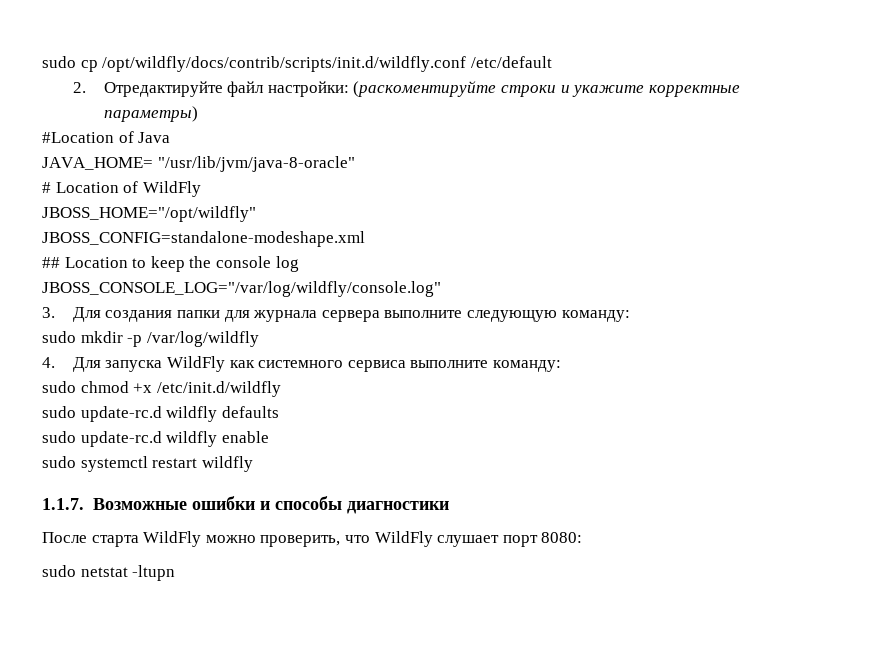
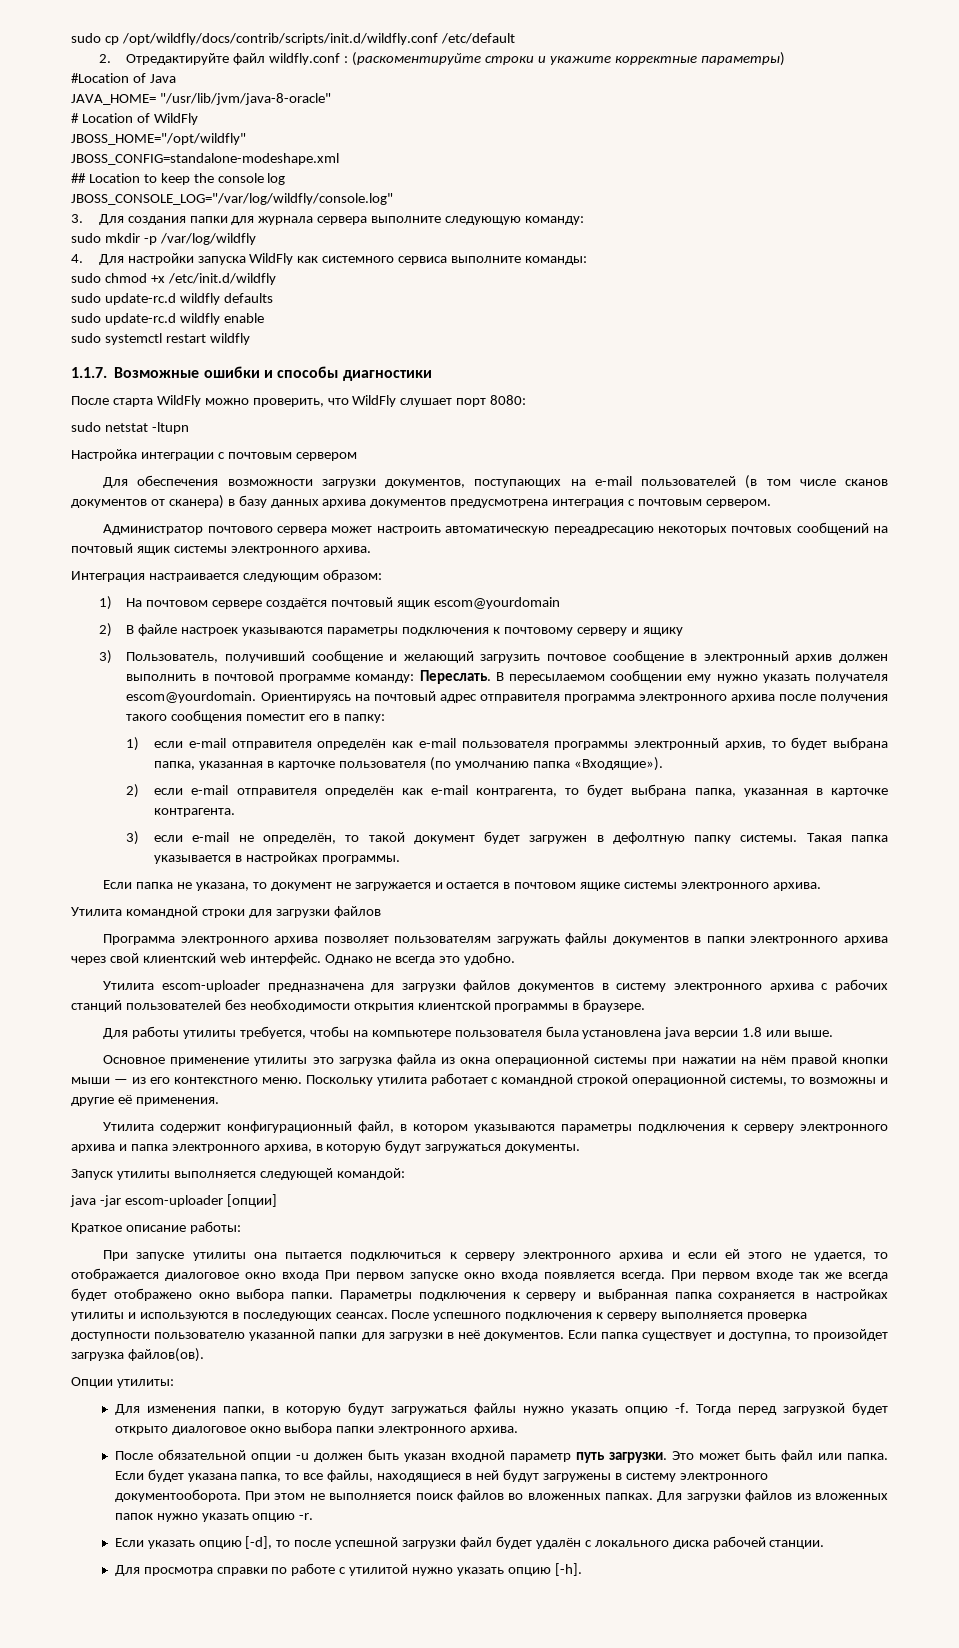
[267,81,349,97] настройки: -> [269,53,349,65] wildfly.conf :
(101, 364) none -> [127,253,194,265] настройки
[492,360,561,372] команду: -> [525,256,588,265] команды:
(176, 573) none -> [71,449,357,461] [103,475,888,489] [71,495,771,509] [103,522,888,535] [71,543,371,555] [71,569,382,582] [98,596,560,610] [98,623,683,637] [98,650,889,664] [126,670,888,684] [126,691,888,703] [126,710,386,723] [126,737,888,751] [154,757,663,771] [126,784,888,798] [154,808,236,817] [126,831,888,845] [154,852,400,864] [103,880,821,891] [71,906,381,918] [103,933,888,945] [71,952,516,965] [103,979,888,992] [71,999,646,1012] [103,1026,834,1039] [103,1054,889,1066] [71,1073,888,1086] [71,1095,219,1106] [103,1121,888,1133] [71,1140,581,1153] [71,1168,405,1180] [70,1194,277,1207] [71,1221,241,1234] [103,1249,888,1261] [71,1268,888,1281] [71,1288,889,1301] [71,1310,807,1321] [71,1329,888,1341] [71,1348,204,1362] [71,1377,174,1388] [114,1402,888,1415] [114,1422,519,1435] [114,1449,889,1463] [114,1469,768,1482] [114,1489,888,1502] [114,1513,314,1522] [114,1536,825,1549] [114,1563,582,1576] // Настройка интеграции с почтовым сервером // Для обеспечения возможности загрузки документов, поступающих на e-mail пользователей (в том числе сканов документов от сканера) в базу данных архива документов предусмотрена интеграция с почтовым сервером. // Администратор почтового сервера может настроить автоматическую переадресацию некоторых почтовых сообщений на почтовый ящик системы электронного архива. // Интеграция настраивается следующим образом: // 1) На почтовом сервере создаётся почтовый ящик escom@yourdomain // 2) В файле настроек указываются параметры подключения к почтовому серверу и ящику // 3) Пользователь, получивший сообщение и желающий загрузить почтовое сообщение в электронный архив должен выполнить в почтовой программе команду: Переслать. В пересылаемом сообщении ему нужно указать получателя escom@yourdomain. Ориентируясь на почтовый адрес отправителя программа электронного архива после получения такого сообщения поместит его в папку: // 1) если e-mail отправителя определён как e-mail пользователя программы электронный архив, то будет выбрана папка, указанная в карточке пользователя (по умолчанию папка «Входящие»). // 2) если e-mail отправителя определён как e-mail контрагента, то будет выбрана папка, указанная в карточке контрагента. // 3) если e-mail не определён, то такой документ будет загружен в дефолтную папку системы. Такая папка указывается в настройках программы. // Если папка не указана, то документ не загружается и остается в почтовом ящике системы электронного архива. // Утилита командной строки для загрузки файлов // Программа электронного архива позволяет пользователям загружать файлы документов в папки электронного архива через свой клиентский web интерфейс. Однако не всегда это удобно. // Утилита escom-uploader предназначена для загрузки файлов документов в систему электронного архива с рабочих станций пользователей без необходимости открытия клиентской программы в браузере. // Для работы утилиты требуется, чтобы на компьютере пользователя была установлена java версии 1.8 или выше. // Основное применение утилиты это загрузка файла из окна операционной системы при нажатии на нём правой кнопки мыши — из его контекстного меню. Поскольку утилита работает с командной строкой операционной системы, то возможны и другие её применения. // Утилита содержит конфигурационный файл, в котором указываются параметры подключения к серверу электронного архива и папка электронного архива, в которую будут загружаться документы. // Запуск утилиты выполняется следующей командой: // java -jar escom-uploader [опции] // Краткое описание работы: // При запуске утилиты она пытается подключиться к серверу электронного архива и если ей этого не удается, то отображается диалоговое окно входа При первом запуске окно входа появляется всегда. При первом входе так же всегда будет отображено окно выбора папки. Параметры подключения к серверу и выбранная папка сохраняется в настройках утилиты и используются в последующих сеансах. После успешного подключения к серверу выполняется проверка доступности пользователю указанной папки для загрузки в неё документов. Если папка существует и доступна, то произойдет загрузка файлов(ов). // Опции утилиты: // Для изменения папки, в которую будут загружаться файлы нужно указать опцию -f. Тогда перед загрузкой будет открыто диалоговое окно выбора папки электронного архива. // После обязательной опции -u должен быть указан входной параметр путь загрузки. Это может быть файл или папка. Если будет указана папка, то все файлы, находящиеся в ней будут загружены в систему электронного документооборота. При этом не выполняется поиск файлов во вложенных папках. Для загрузки файлов из вложенных папок нужно указать опцию -r. // Если указать опцию [-d], то после успешной загрузки файл будет удалён с локального диска рабочей станции. // Для просмотра справки по работе с утилитой нужно указать опцию [-h].

